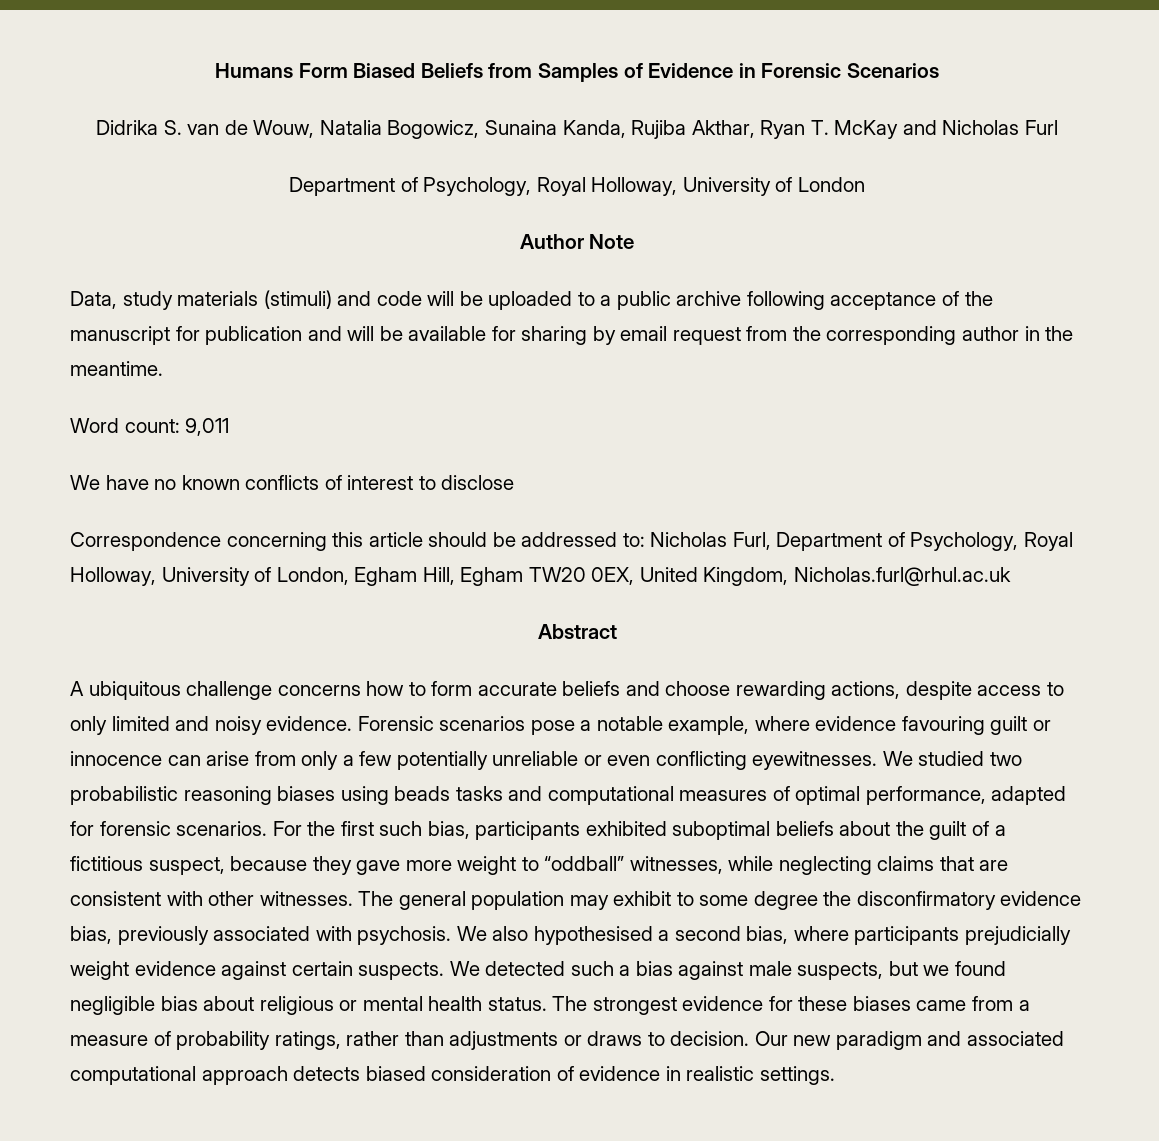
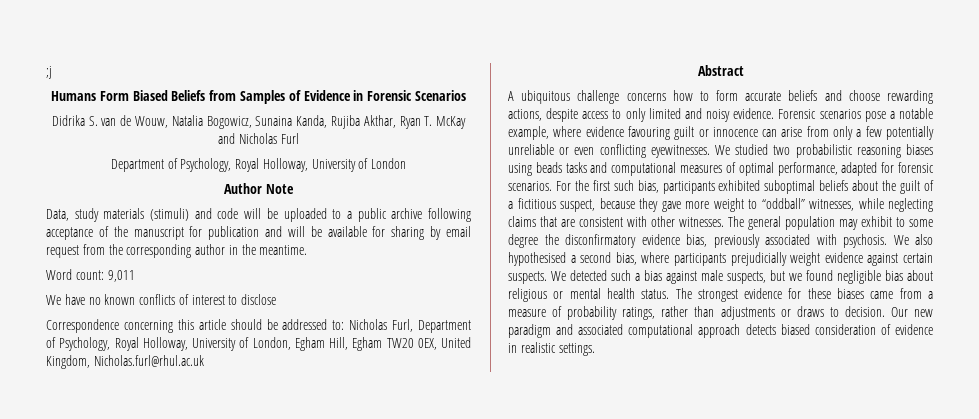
(215, 70) none -> [46,66,52,79] ;j //

